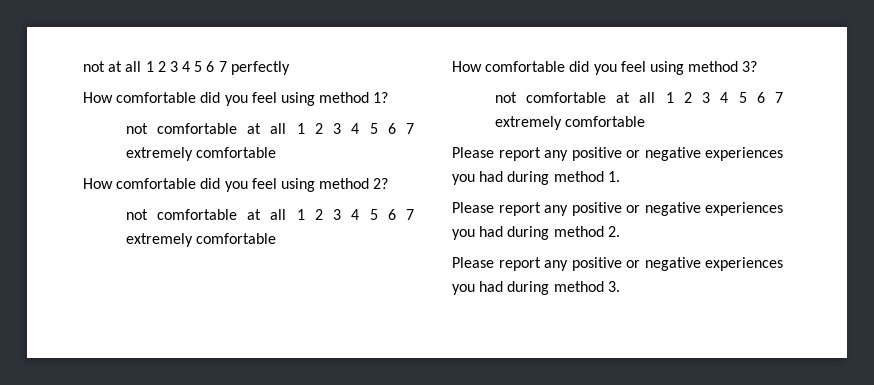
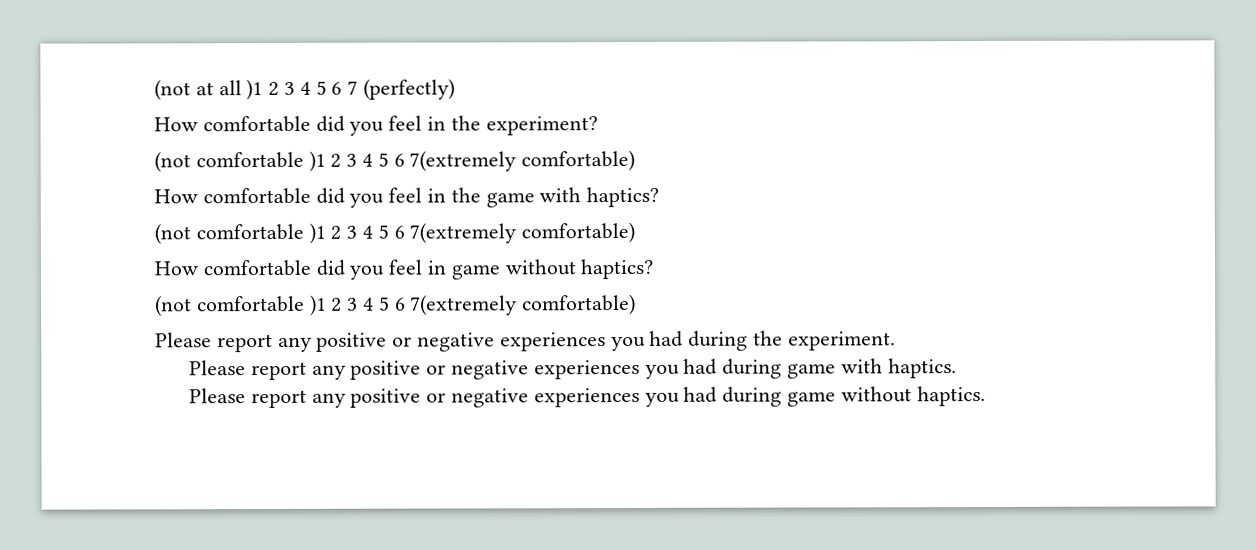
[83,61,290,75] [83,92,389,106] [125,123,414,134] [125,147,276,161] [83,178,389,192] [125,209,414,220] [125,233,276,247] [452,61,758,75] [494,92,783,103] [494,116,645,130] not at all 1 2 3 4 5 6 7 perfectly // How comfortable did you feel using method 1? // not comfortable at all 1 2 3 4 5 6 7 extremely comfortable // How comfortable did you feel using method 2? // not comfortable at all 1 2 3 4 5 6 7 extremely comfortable // How comfortable did you feel using method 3? // not comfortable at all 1 2 3 4 5 6 7 extremely comfortable -> [154,78,456,101] [154,115,598,136] [154,149,636,173] [154,186,660,208] [154,221,636,245] [154,258,655,280] [155,293,637,317] (not at all )1 2 3 4 5 6 7 (perfectly) // How comfortable did you feel in the experiment? // (not comfortable )1 2 3 4 5 6 7(extremely comfortable) // How comfortable did you feel in the game with haptics? // (not comfortable )1 2 3 4 5 6 7(extremely comfortable) // How comfortable did you feel in game without haptics? // (not comfortable )1 2 3 4 5 6 7(extremely comfortable)
[553,171,620,182] method 1. -> [753,330,896,351] the experiment.
[553,226,620,237] method 2. -> [786,358,957,379] game with haptics.
[553,281,620,292] method 3. -> [786,386,986,407] game without haptics.

